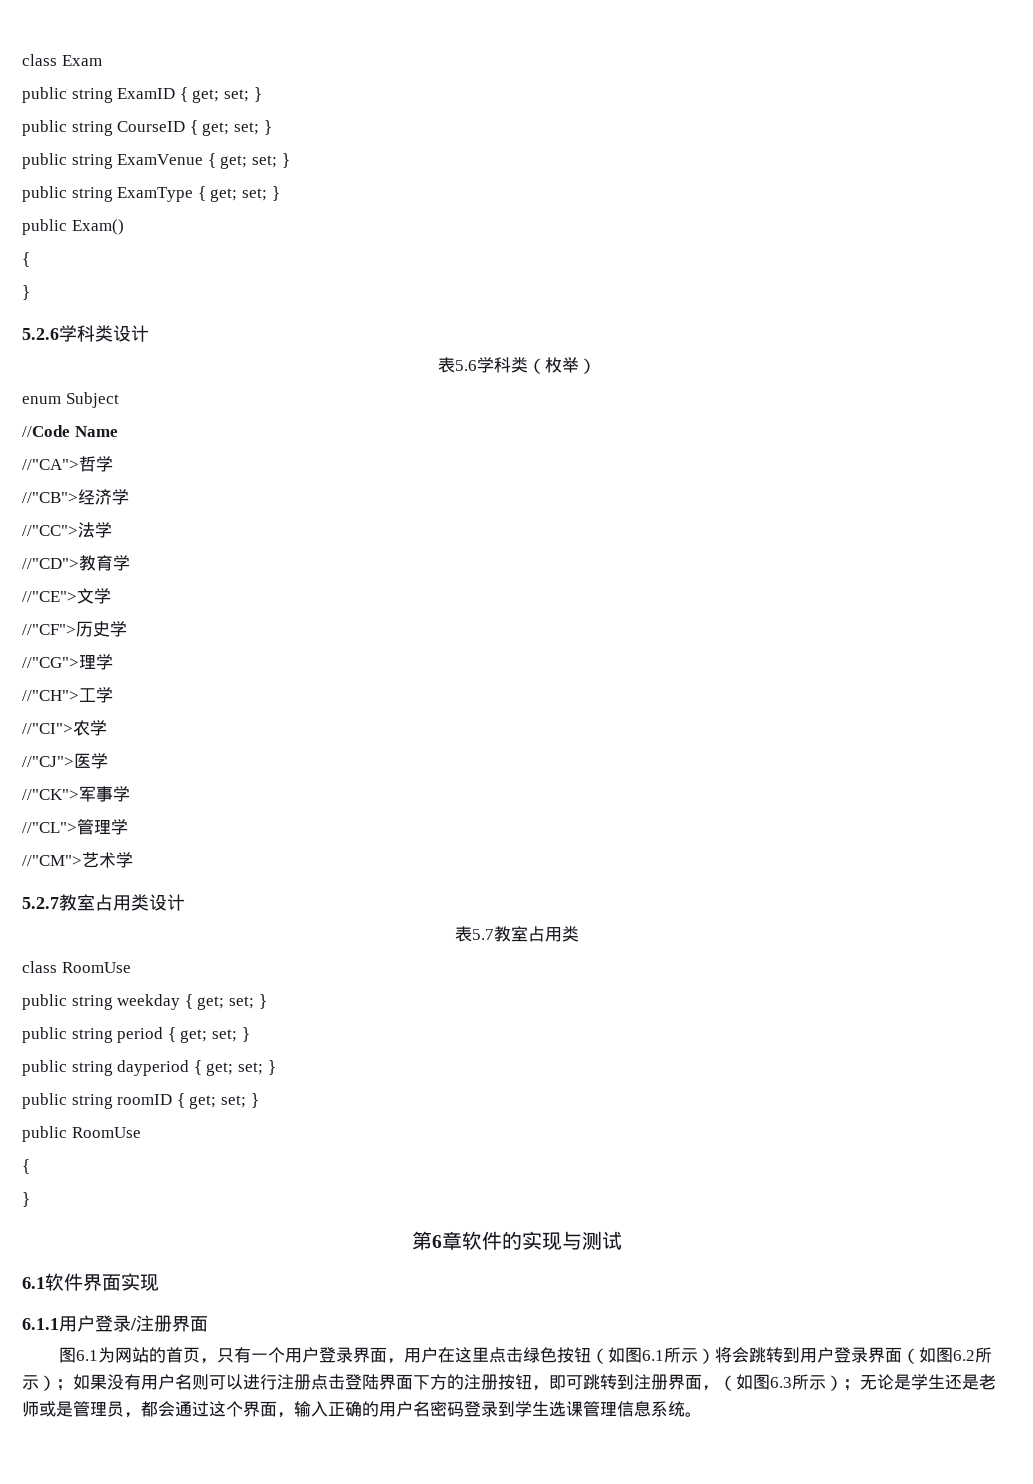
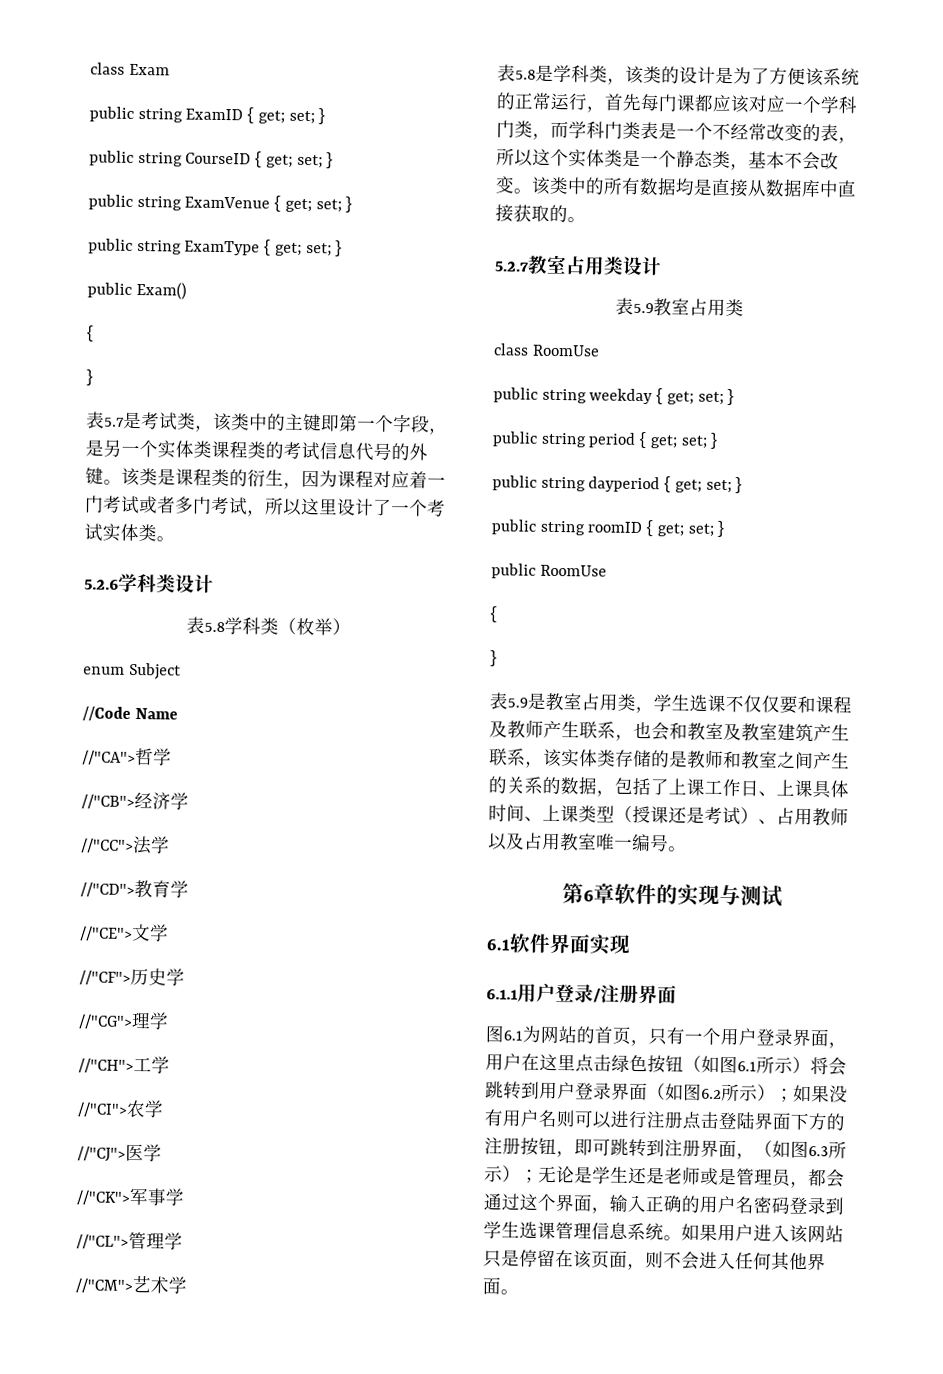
(30, 292) none -> [86,411,448,435] [85,439,428,461] [85,467,446,489] [85,495,446,517] [84,523,175,542] // 表5.7是考试类，该类中的主键即第一个字段，是另一个实体类课程类的考试信息代号的外键。该类是课程类的衍生，因为课程对应着一门考试或者多门考试，所以这里设计了一个考试实体类。
[454,360,477,371] 5.6 -> [204,621,225,633] 5.8
(133, 860) none -> [497,64,860,87] [496,92,858,114] [496,120,857,144] [496,148,839,171] [495,176,857,198] [495,204,586,223] // 表5.8是学科类，该类的设计是为了方便该系统的正常运行，首先每门课都应该对应一个学科门类，而学科门类表是一个不经常改变的表，所以这个实体类是一个静态类，基本不会改变。该类中的所有数据均是直接从数据库中直接获取的。
[471,929,494,940] 5.7 -> [633,302,654,314] 5.9
(30, 1199) none -> [489,692,852,714] [489,719,850,743] [489,748,850,770] [488,776,849,799] [488,804,849,827] [488,832,687,852] // 表5.9是教室占用类，学生选课不仅仅要和课程及教师产生联系，也会和教室及教室建筑产生联系，该实体类存储的是教师和教室之间产生的关系的数据，包括了上课工作日、上课具体时间、上课类型（授课还是考试）、占用教师以及占用教室唯一编号。
(702, 1414) none -> [681,1223,844,1244] [483,1249,826,1271] [482,1277,519,1295] 如果用户进入该网站只是停留在该页面，则不会进入任何其他界面。

